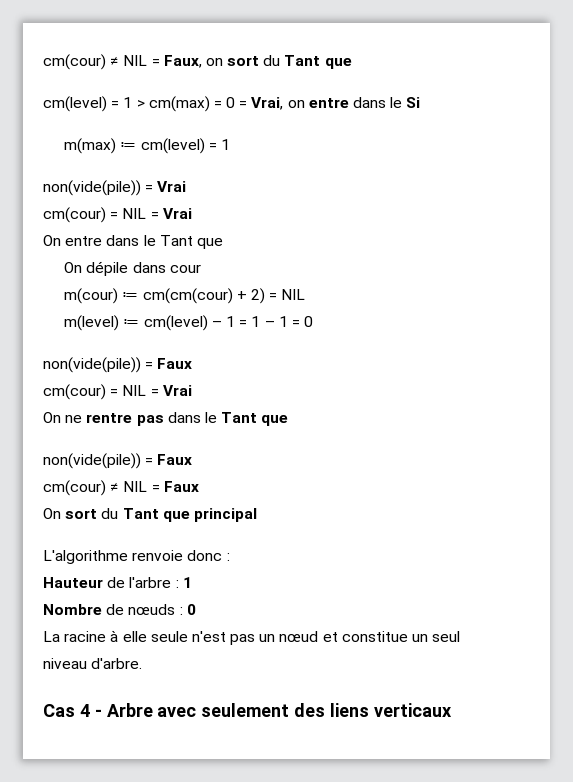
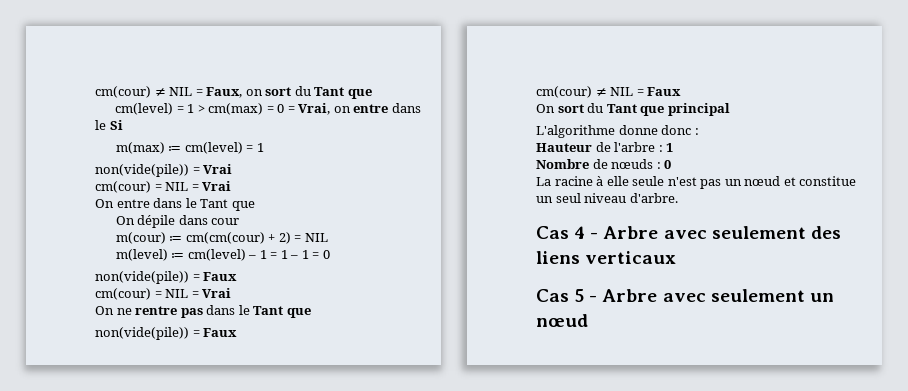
[132,550,184,561] renvoie -> [618,125,658,135] donne
(452, 710) none -> [536,289,834,302] [536,314,588,327] // Cas 5 - Arbre avec seulement un nœud

